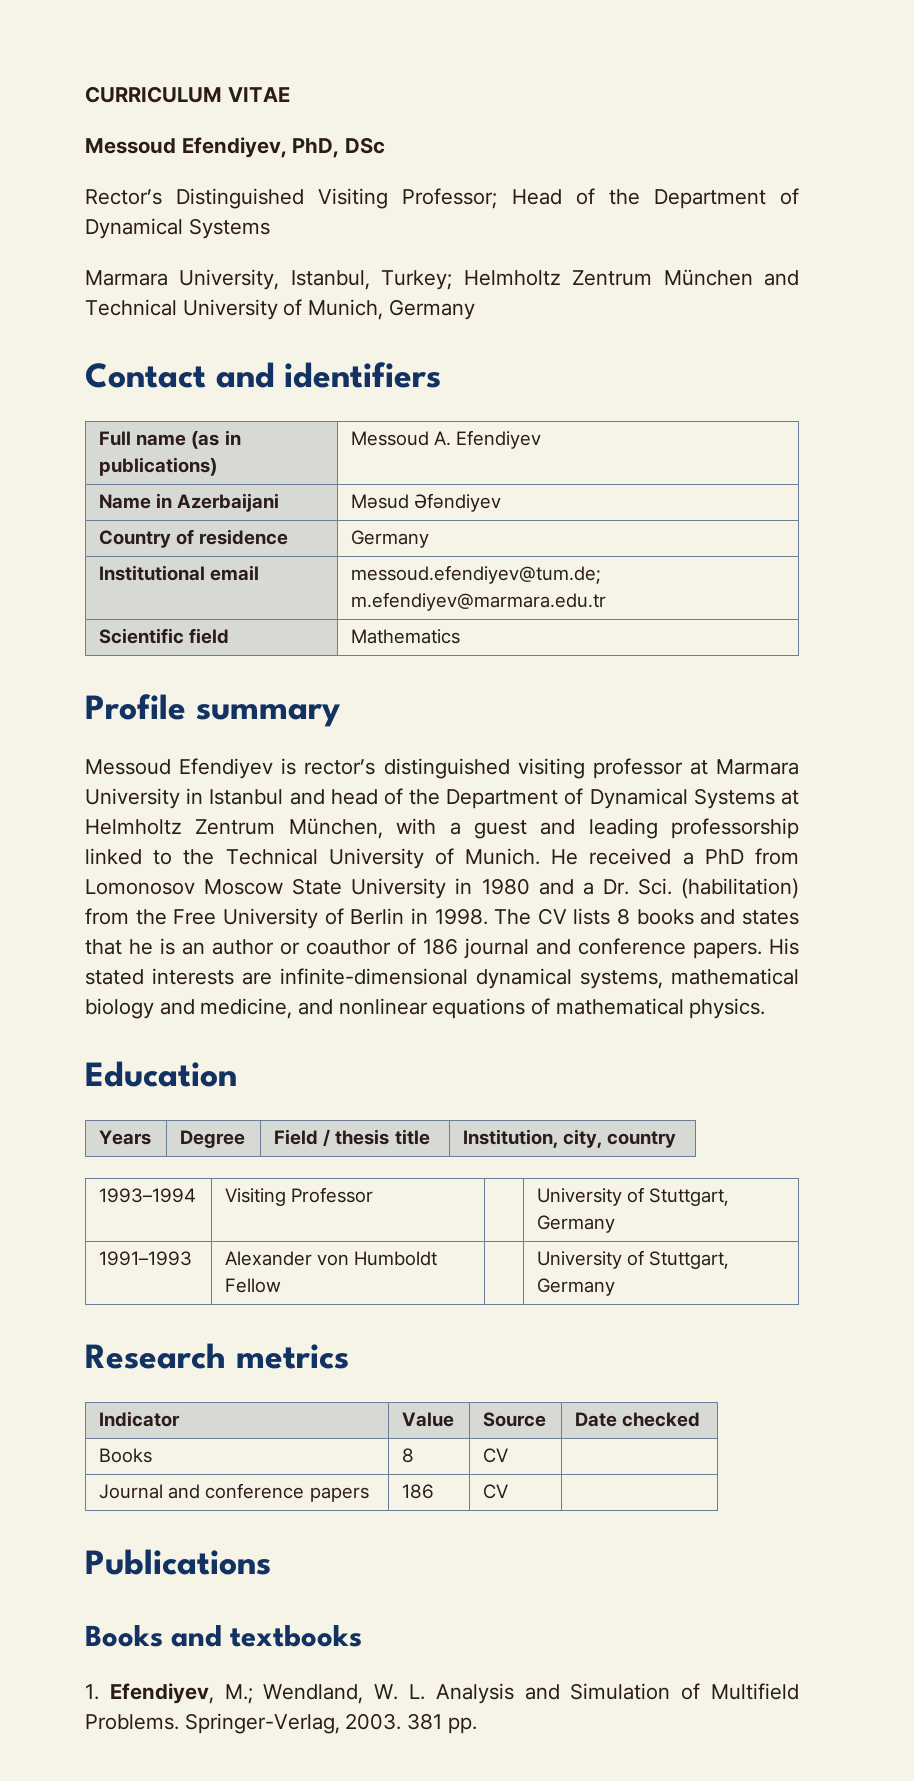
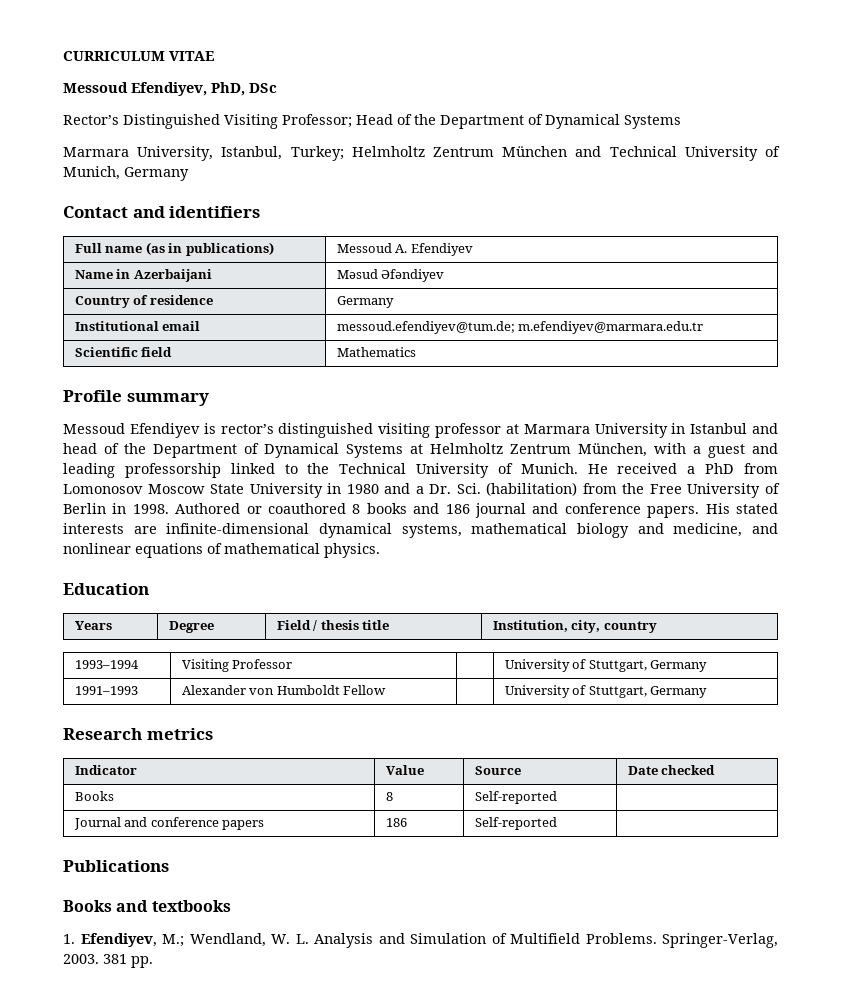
[494,908,799,925] [85,938,416,955] The CV lists 8 books and states that he is an author or coauthor of -> [175,503,440,514] Authored or coauthored 8 books and
[483,1448,509,1463] CV -> [474,791,557,804] Self-reported
[483,1484,509,1499] CV -> [474,817,557,830] Self-reported

